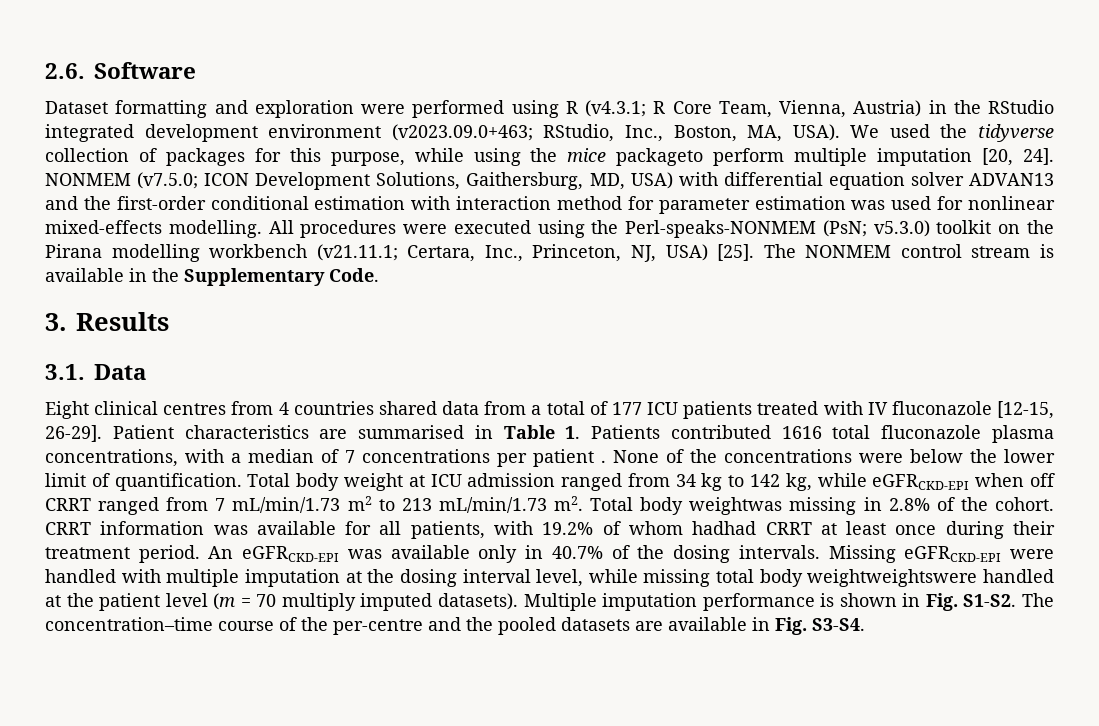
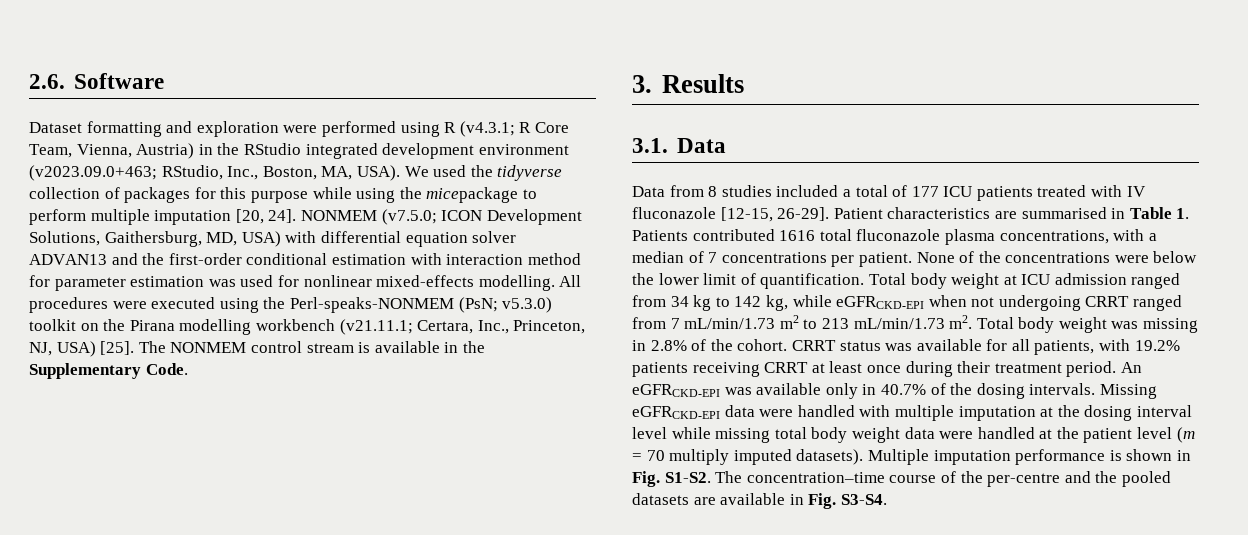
[330,152,405,166] purpose, -> [250,191,308,203] purpose
[567,148,704,166] mice packageto -> [426,187,537,203] micepackage to
[45,401,527,419] Eight clinical centres from 4 countries shared data from -> [632,185,839,197] Data from 8 studies included
[533,449,606,467] patient . -> [858,252,912,267] patient.
[1030,473,1055,487] off -> [971,295,1081,311] not undergoing
[689,497,783,515] weightwas -> [1058,317,1139,333] weight was
[100,521,205,535] information -> [839,341,881,351] status
[602,521,757,535] of whom hadhad -> [632,362,760,377] patients receiving
(1002, 554) none -> [724,405,755,417] data
[536,569,584,587] level, -> [632,427,667,439] level
[807,569,978,587] weightweightswere -> [851,427,974,443] weight data were

